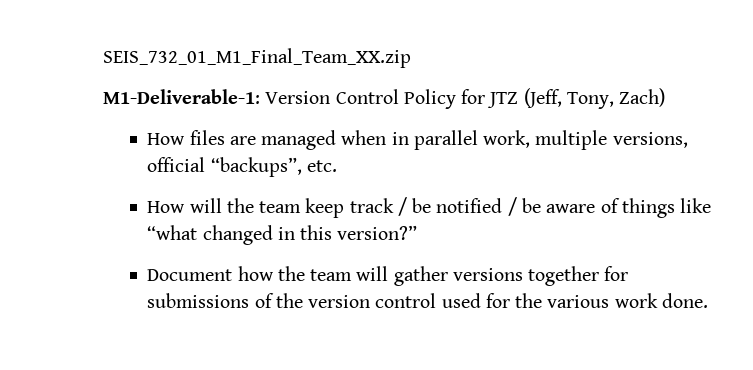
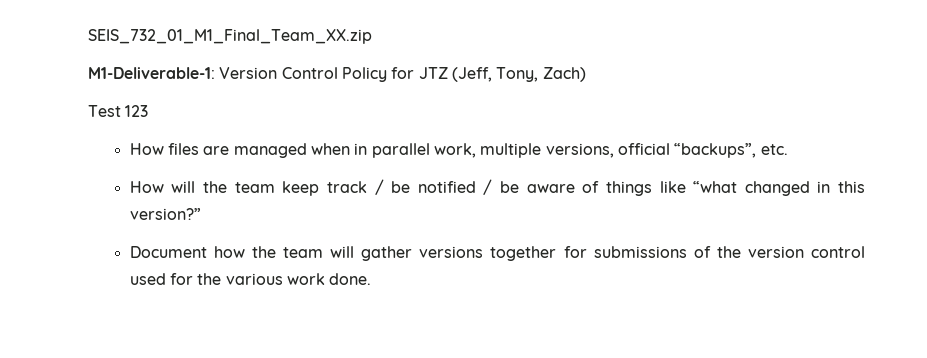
(666, 97) none -> [88,105,149,117] // Test 123

